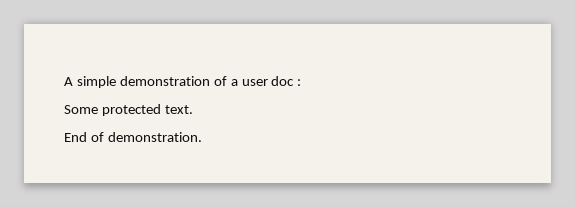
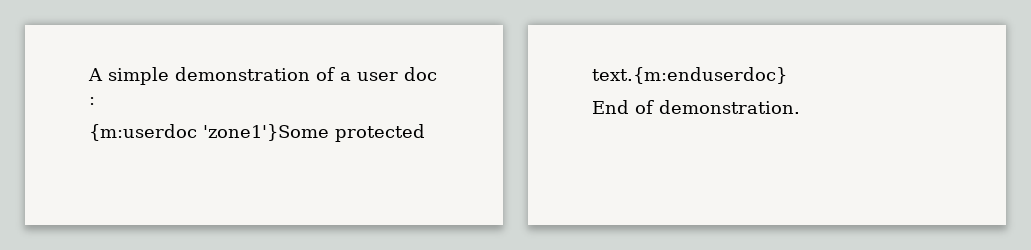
[64,104,193,116] Some protected text. -> [89,124,425,142] [592,67,787,84] {m:userdoc 'zone1'}Some protected text.{m:enduserdoc}

